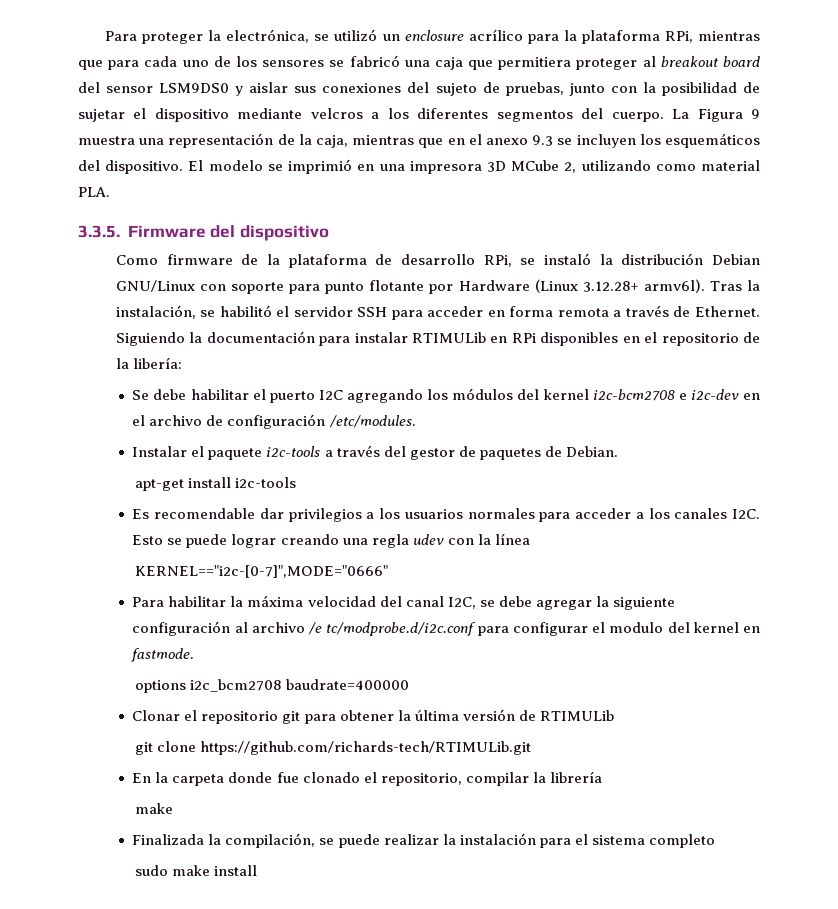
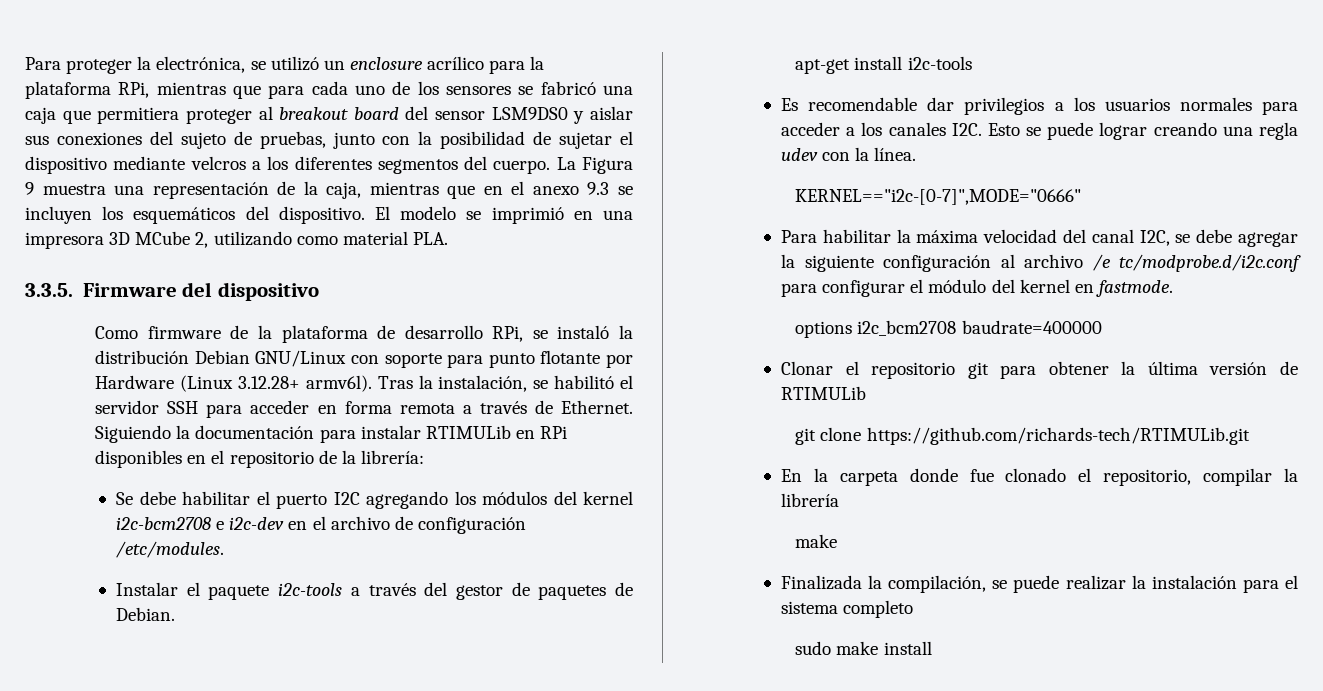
[132,357,182,369] libería: -> [360,450,424,464] librería:
[494,533,530,545] línea -> [874,147,917,161] línea.
[609,622,664,633] modulo -> [928,279,987,293] módulo

